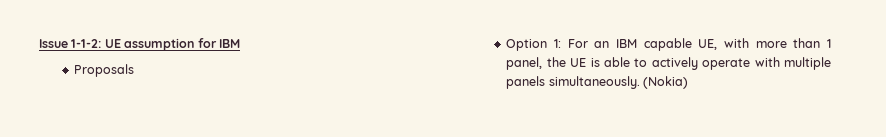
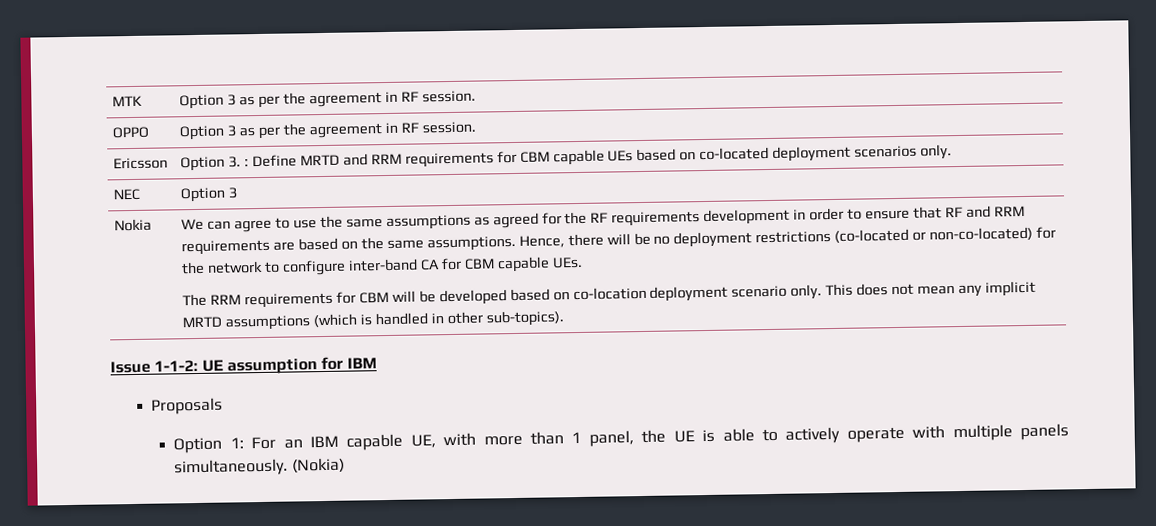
(39, 43) none -> [112,95,143,107] [179,90,476,110] [112,126,150,139] [179,121,476,141] [113,157,169,170] [180,144,952,172] [113,188,141,201] [180,187,238,203] [114,218,153,232] [181,205,1025,233] [181,226,1056,256] [181,256,583,276] [182,280,1036,309] [182,310,564,331] MTK | Option 3 as per the agreement in RF session. // OPPO | Option 3 as per the agreement in RF session. // Ericsson | Option 3. : Define MRTD and RRM requirements for CBM capable UEs based on co-located deployment scenarios only. // NEC | Option 3 // Nokia | We can agree to use the same assumptions as agreed for the RF requirements development in order to ensure that RF and RRM requirements are based on the same assumptions. Hence, there will be no deployment restrictions (co-located or non-co-located) for the network to configure inter-band CA for CBM capable UEs. // The RRM requirements for CBM will be developed based on co-location deployment scenario only. This does not mean any implicit MRTD assumptions (which is handled in other sub-topics). //

